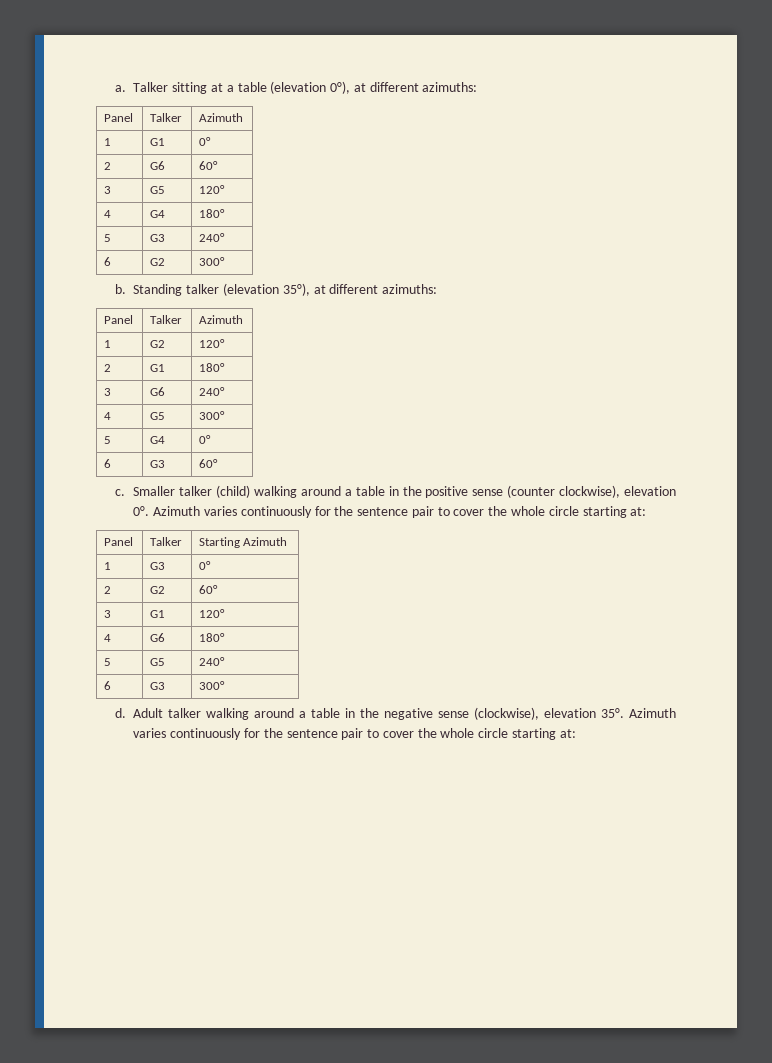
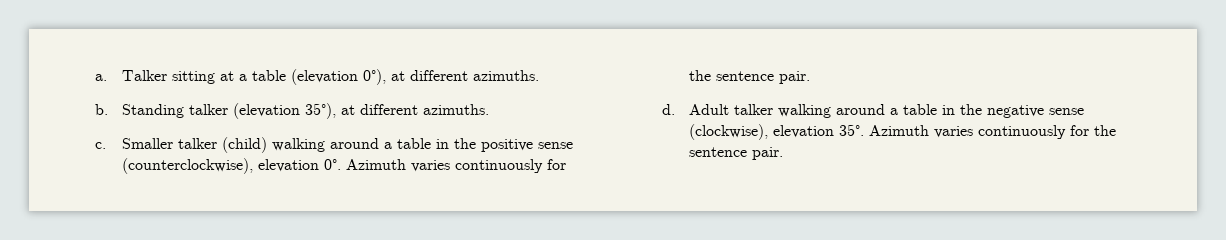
[422,82,478,92] [104,113,134,122] [150,113,183,122] [199,113,244,122] [104,138,112,146] [150,138,166,146] [199,137,212,146] [104,162,112,170] [150,161,166,170] [199,161,219,170] [104,186,112,194] [150,186,166,194] [199,185,226,194] [104,210,112,218] [150,210,166,218] [199,209,226,218] [104,234,112,242] [150,234,166,242] [199,233,226,242] [104,257,112,266] [150,258,166,266] [199,257,226,266] azimuths: // Panel | Talker | Azimuth // 1 | G1 | 0° // 2 | G6 | 60° // 3 | G5 | 120° // 4 | G4 | 180° // 5 | G3 | 240° // 6 | G2 | 300° -> [472,70,539,81] azimuths.
[382,284,438,294] [104,315,134,324] [150,315,183,324] [199,315,244,324] [104,340,112,348] [150,340,166,348] [199,339,226,348] [104,364,112,372] [150,364,166,372] [199,363,226,372] [104,388,112,396] [150,387,166,396] [199,387,226,396] [104,412,112,420] [150,412,166,420] [199,411,226,420] [104,436,112,444] [150,436,166,444] [199,435,212,444] [104,459,112,468] [150,460,166,468] [199,459,219,468] azimuths: // Panel | Talker | Azimuth // 1 | G2 | 120° // 2 | G1 | 180° // 3 | G6 | 240° // 4 | G5 | 300° // 5 | G4 | 0° // 6 | G3 | 60° -> [422,104,489,115] azimuths.
[507,485,621,498] (counter clockwise), -> [121,158,253,174] (counterclockwise),
[411,506,647,518] [104,537,134,546] [150,537,183,546] [199,537,288,548] [104,562,112,570] [150,562,166,570] [199,561,212,570] [104,586,112,594] [150,586,166,594] [199,585,219,594] [104,610,112,618] [150,610,166,618] [199,609,226,618] [104,634,112,642] [150,633,166,642] [199,633,226,642] [104,658,112,666] [150,658,166,666] [199,657,226,666] [104,681,112,690] [150,682,166,690] [199,681,226,690] pair to cover the whole circle starting at: // Panel | Talker | Starting Azimuth // 1 | G3 | 0° // 2 | G2 | 60° // 3 | G1 | 120° // 4 | G6 | 180° // 5 | G5 | 240° // 6 | G3 | 300° -> [778,71,810,84] pair.
[341,728,576,740] pair to cover the whole circle starting at: -> [751,147,783,160] pair.

